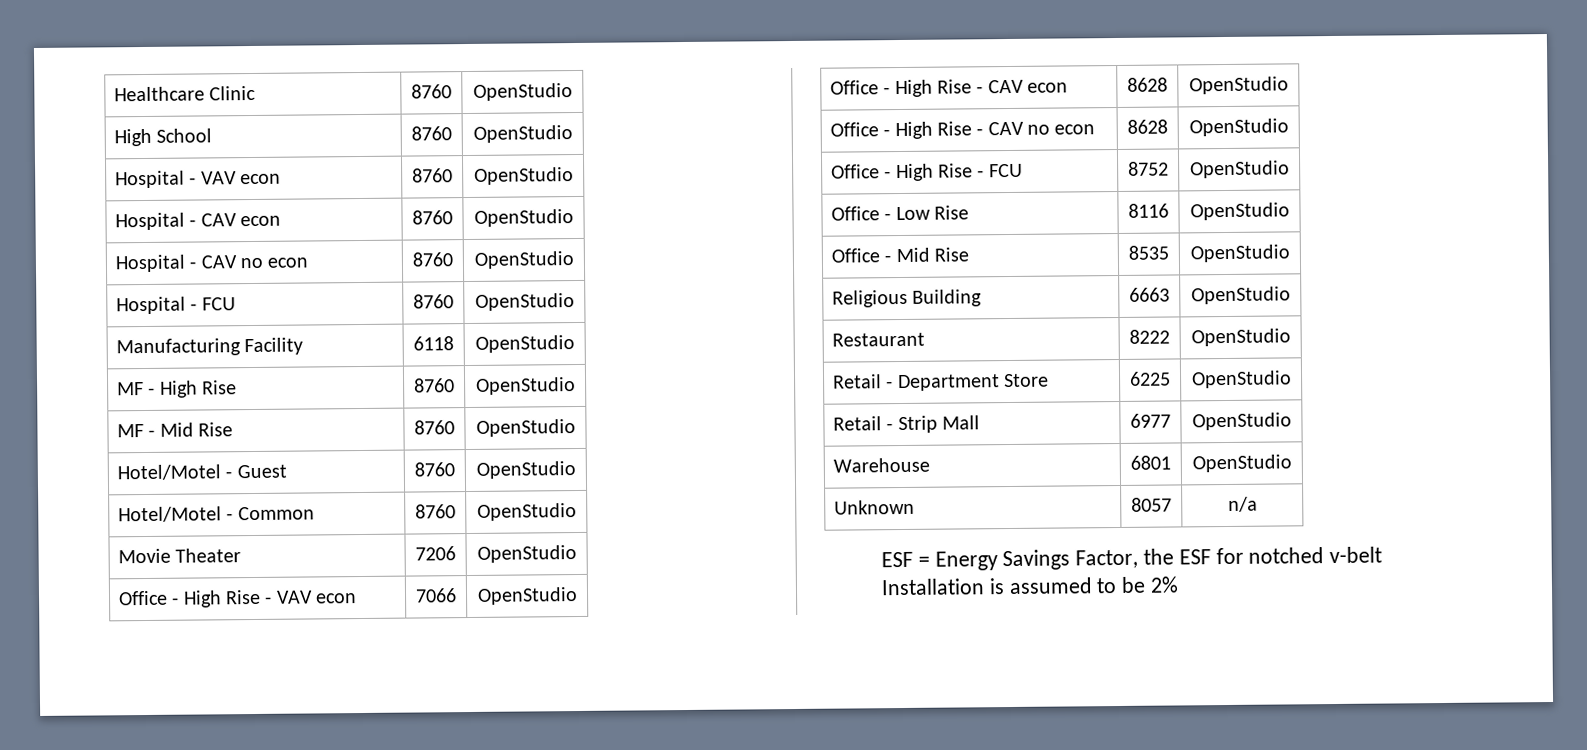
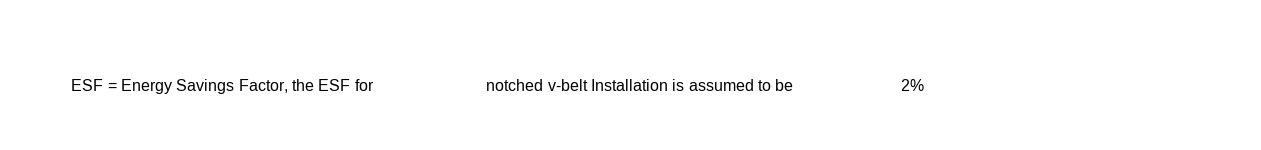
[114,85,257,102] [411,84,452,99] [472,83,573,101] [114,128,213,147] [411,126,452,141] [472,125,573,143] [115,170,282,189] [412,168,453,183] [473,167,574,185] [115,212,282,231] [412,210,453,225] [473,209,574,227] [115,254,309,273] [412,252,453,267] [473,251,575,269] [116,296,236,315] [413,294,454,309] [474,293,575,311] [116,337,304,357] [413,336,454,351] [474,335,575,353] [117,380,238,398] [414,378,455,393] [475,377,576,395] [117,422,234,438] [414,420,455,435] [475,419,576,437] [117,464,287,481] [414,462,455,477] [475,461,576,479] [118,506,315,523] [415,504,456,519] [476,503,577,521] [118,548,242,564] [415,546,456,561] [476,545,577,563] [118,589,357,608] [415,588,457,603] [476,587,578,605] [830,79,1068,98] [1127,77,1168,92] [1188,76,1289,95] [830,121,1096,140] [1127,119,1168,134] [1188,118,1289,137] [831,163,1023,182] [1128,161,1169,176] [1189,160,1290,179] [831,205,970,221] [1128,203,1169,218] [1189,202,1290,221] [831,247,970,263] [1128,245,1169,260] [1189,244,1290,263] [832,289,983,308] [1129,287,1170,302] [1190,286,1291,305] [832,332,926,347] [1129,329,1170,344] [1190,328,1291,347] [832,373,1050,392] [1129,371,1171,386] [1190,370,1292,389] [833,415,981,434] [1130,413,1171,428] [1191,412,1292,431] [833,457,931,473] [1130,455,1171,470] [1191,454,1292,473] [834,499,916,515] [1131,497,1172,512] [1227,496,1258,512] Healthcare Clinic | 8760 | OpenStudio // High School | 8760 | OpenStudio // Hospital - VAV econ | 8760 | OpenStudio // Hospital - CAV econ | 8760 | OpenStudio // Hospital - CAV no econ | 8760 | OpenStudio // Hospital - FCU | 8760 | OpenStudio // Manufacturing Facility | 6118 | OpenStudio // MF - High Rise | 8760 | OpenStudio // MF - Mid Rise | 8760 | OpenStudio // Hotel/Motel - Guest | 8760 | OpenStudio // Hotel/Motel - Common | 8760 | OpenStudio // Movie Theater | 7206 | OpenStudio // Office - High Rise - VAV econ | 7066 | OpenStudio // Office - High Rise - CAV econ | 8628 | OpenStudio // Office - High Rise - CAV no econ | 8628 | OpenStudio // Office - High Rise - FCU | 8752 | OpenStudio // Office - Low Rise | 8116 | OpenStudio // Office - Mid Rise | 8535 | OpenStudio // Religious Building | 6663 | OpenStudio // Restaurant | 8222 | OpenStudio // Retail - Department Store | 6225 | OpenStudio // Retail - Strip Mall | 6977 | OpenStudio // Warehouse | 6801 | OpenStudio // Unknown | 8057 | n/a // -> (71, 85) none

